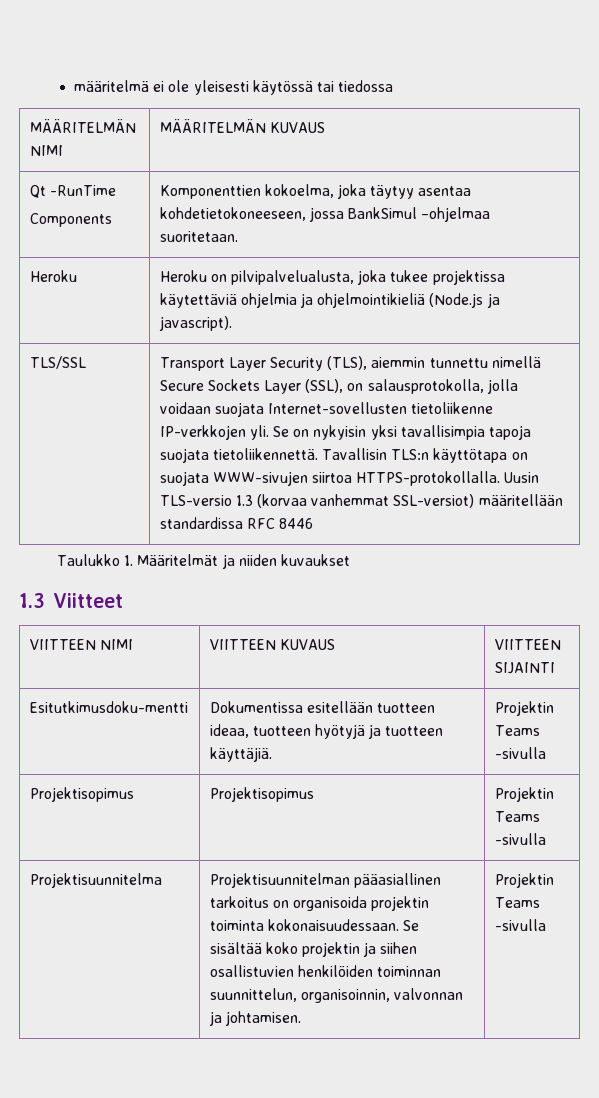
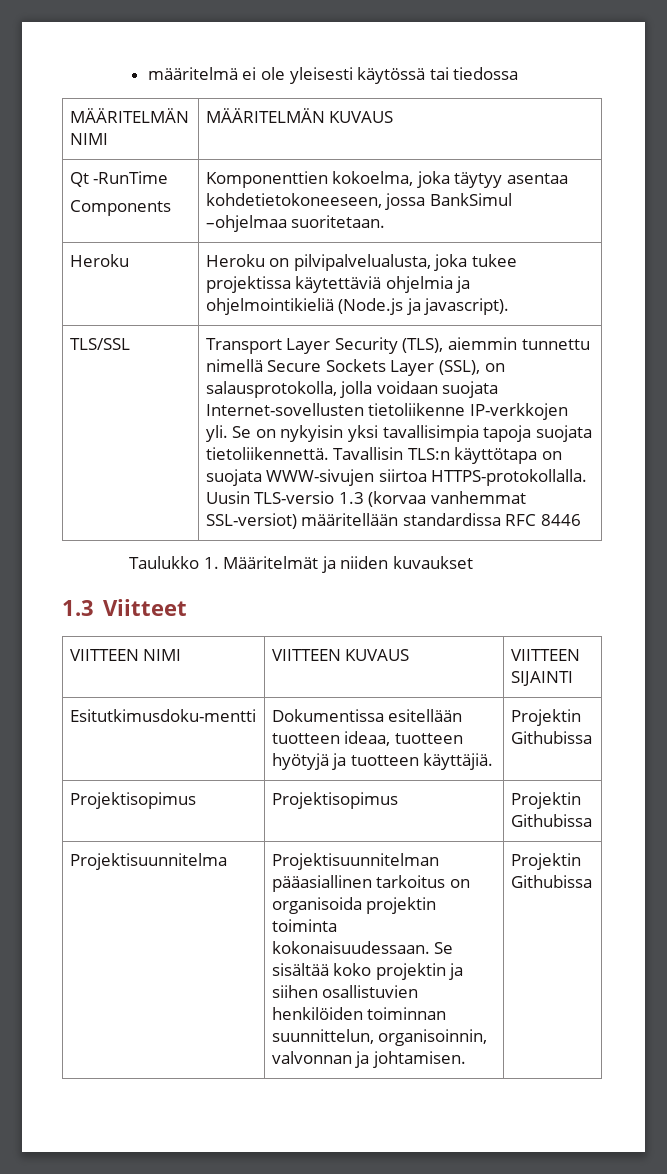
[494,725,540,736] [494,747,546,759] Teams -sivulla -> [510,731,592,744] Githubissa
[494,811,540,822] [494,833,546,845] Teams -sivulla -> [510,814,592,827] Githubissa
[494,897,540,908] [494,919,546,931] Teams -sivulla -> [510,875,592,888] Githubissa

